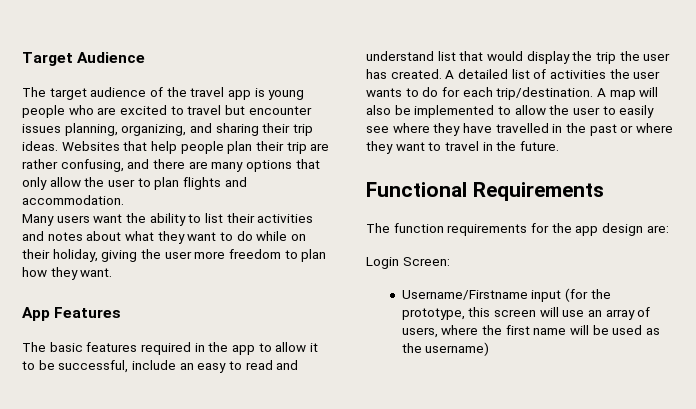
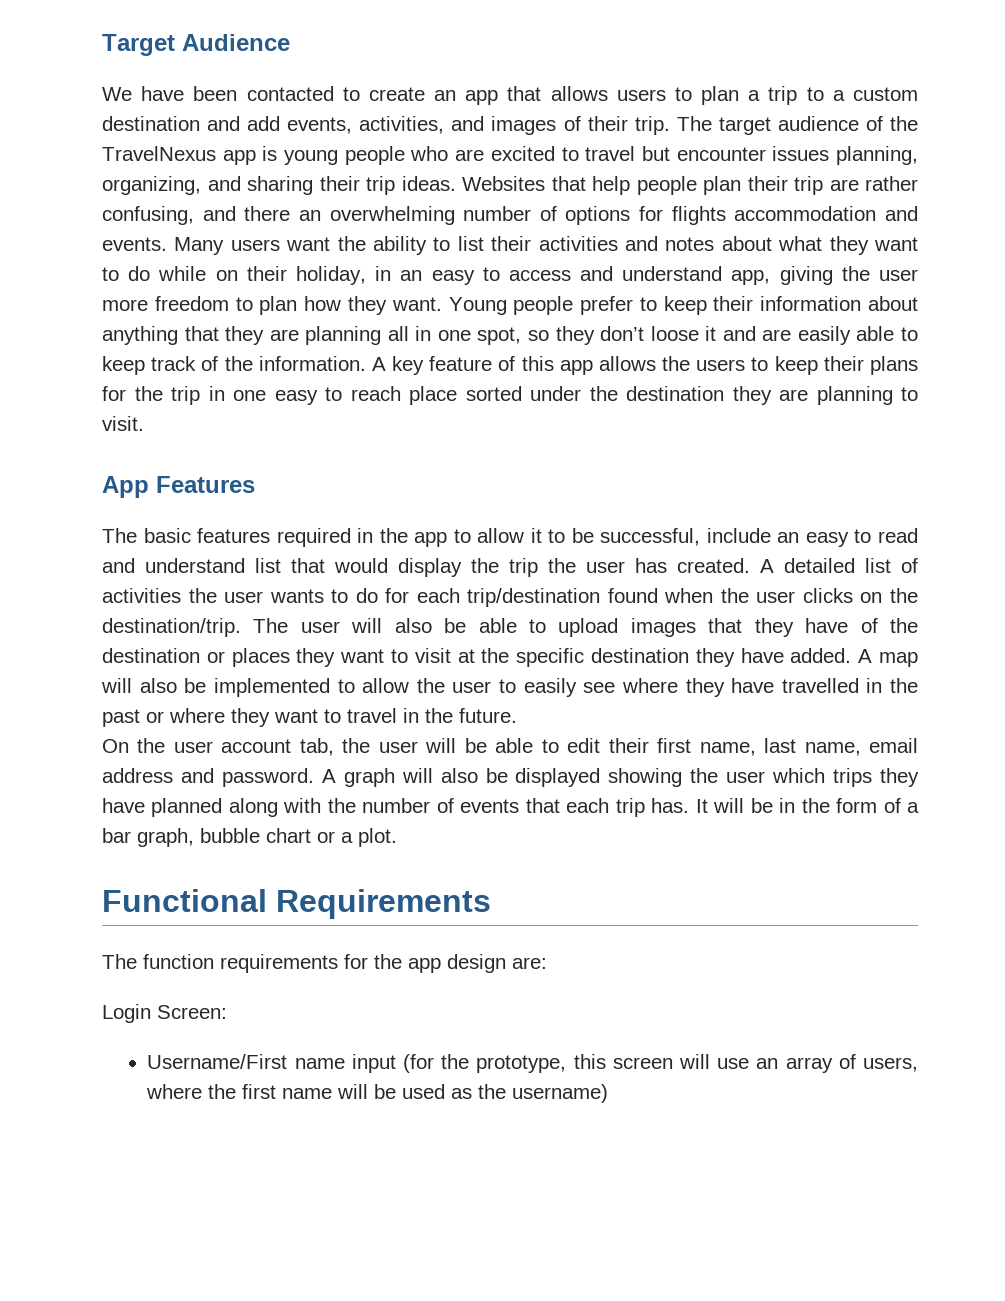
(146, 57) none -> [102,86,918,105] [102,116,670,135] We have been contacted to create an app that allows users to plan a trip to a custom destination and add events, activities, and images of their trip.
[190,87,225,97] travel -> [102,146,216,161] TravelNexus
[188,159,320,172] [22,177,247,190] [22,195,124,205] are many options that only allow the user to plan flights and accommodation. // -> [298,206,918,225] [102,237,167,251] an overwhelming number of options for flights accommodation and events.
(98, 255) none -> [375,266,771,285] in an easy to access and understand app,
(113, 272) none -> [448,296,919,315] [102,326,918,345] [102,356,918,375] [102,386,918,405] [102,416,144,431] Young people prefer to keep their information about anything that they are planning all in one spot, so they don’t loose it and are easily able to keep track of the information. A key feature of this app allows the users to keep their plans for the trip in one easy to reach place sorted under the destination they are planning to visit.
[496,87,594,100] trip/destination. -> [467,588,918,607] [102,618,919,637] [102,648,852,667] trip/destination found when the user clicks on the destination/trip. The user will also be able to upload images that they have of the destination or places they want to visit at the specific destination they have added.
(559, 146) none -> [102,738,919,756] [102,768,920,787] [102,798,920,817] [102,828,397,847] // On the user account tab, the user will be able to edit their first name, last name, email address and password. A graph will also be displayed showing the user which trips they have planned along with the number of events that each trip has. It will be in the form of a bar graph, bubble chart or a plot.
[401,290,528,300] Username/Firstname -> [147,1054,345,1069] Username/First name

